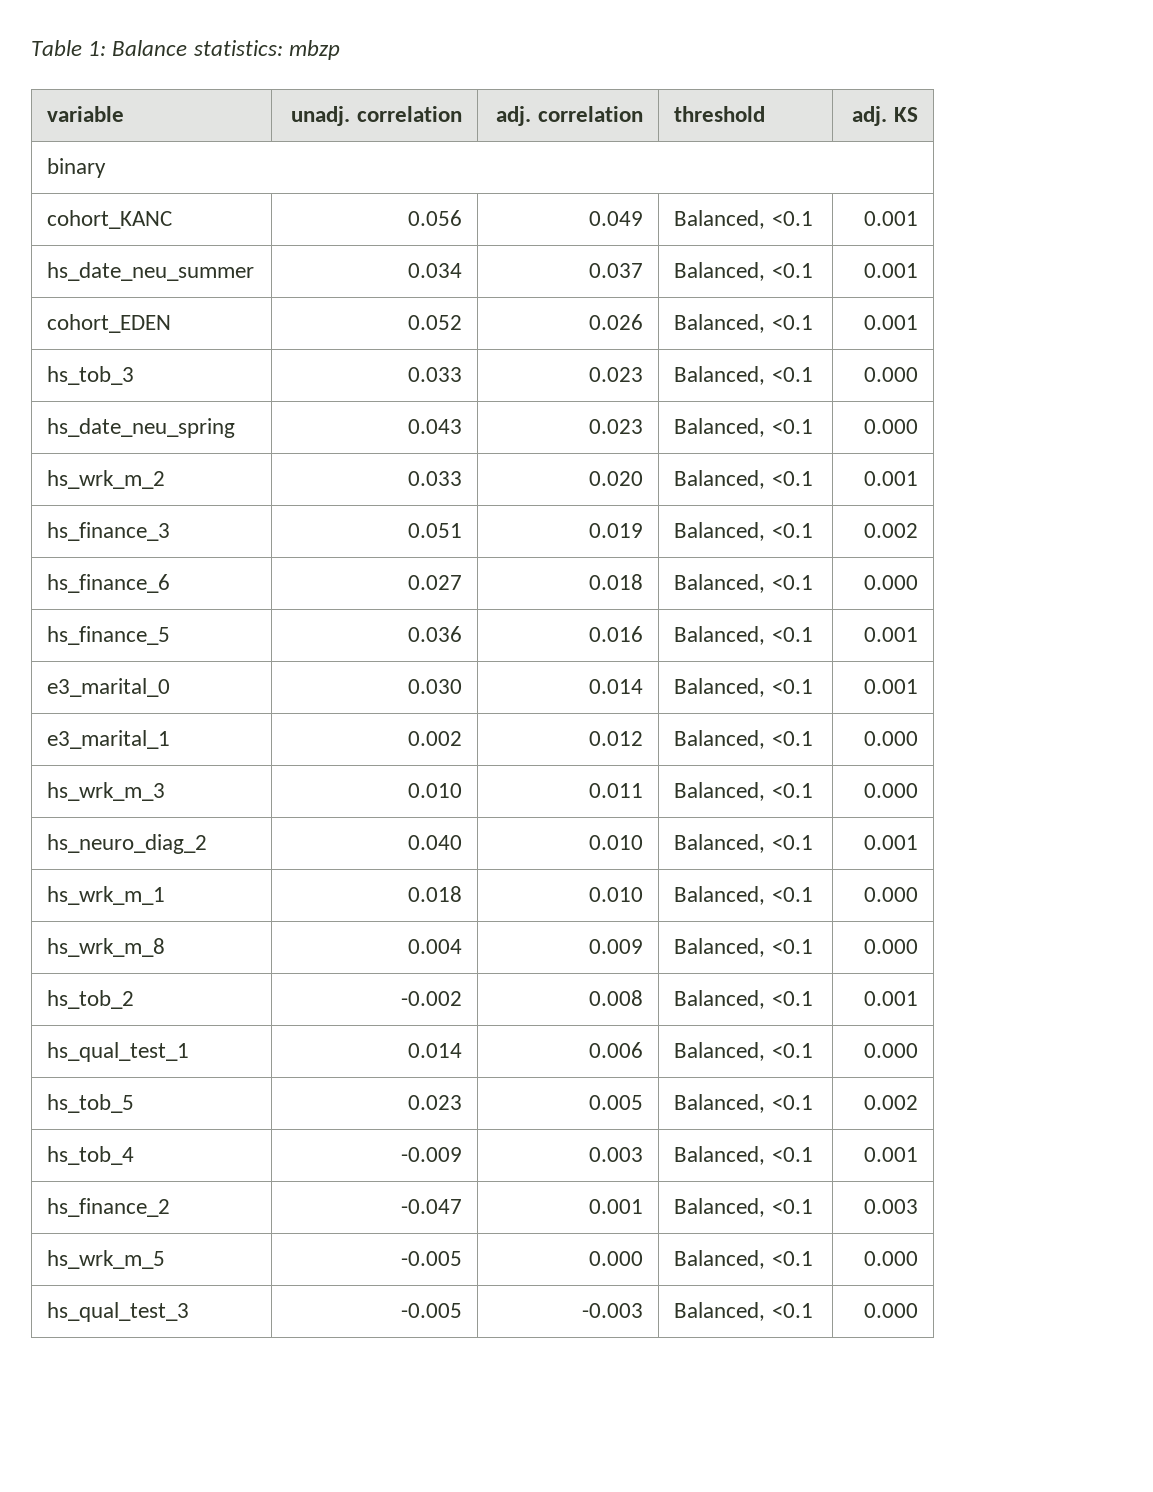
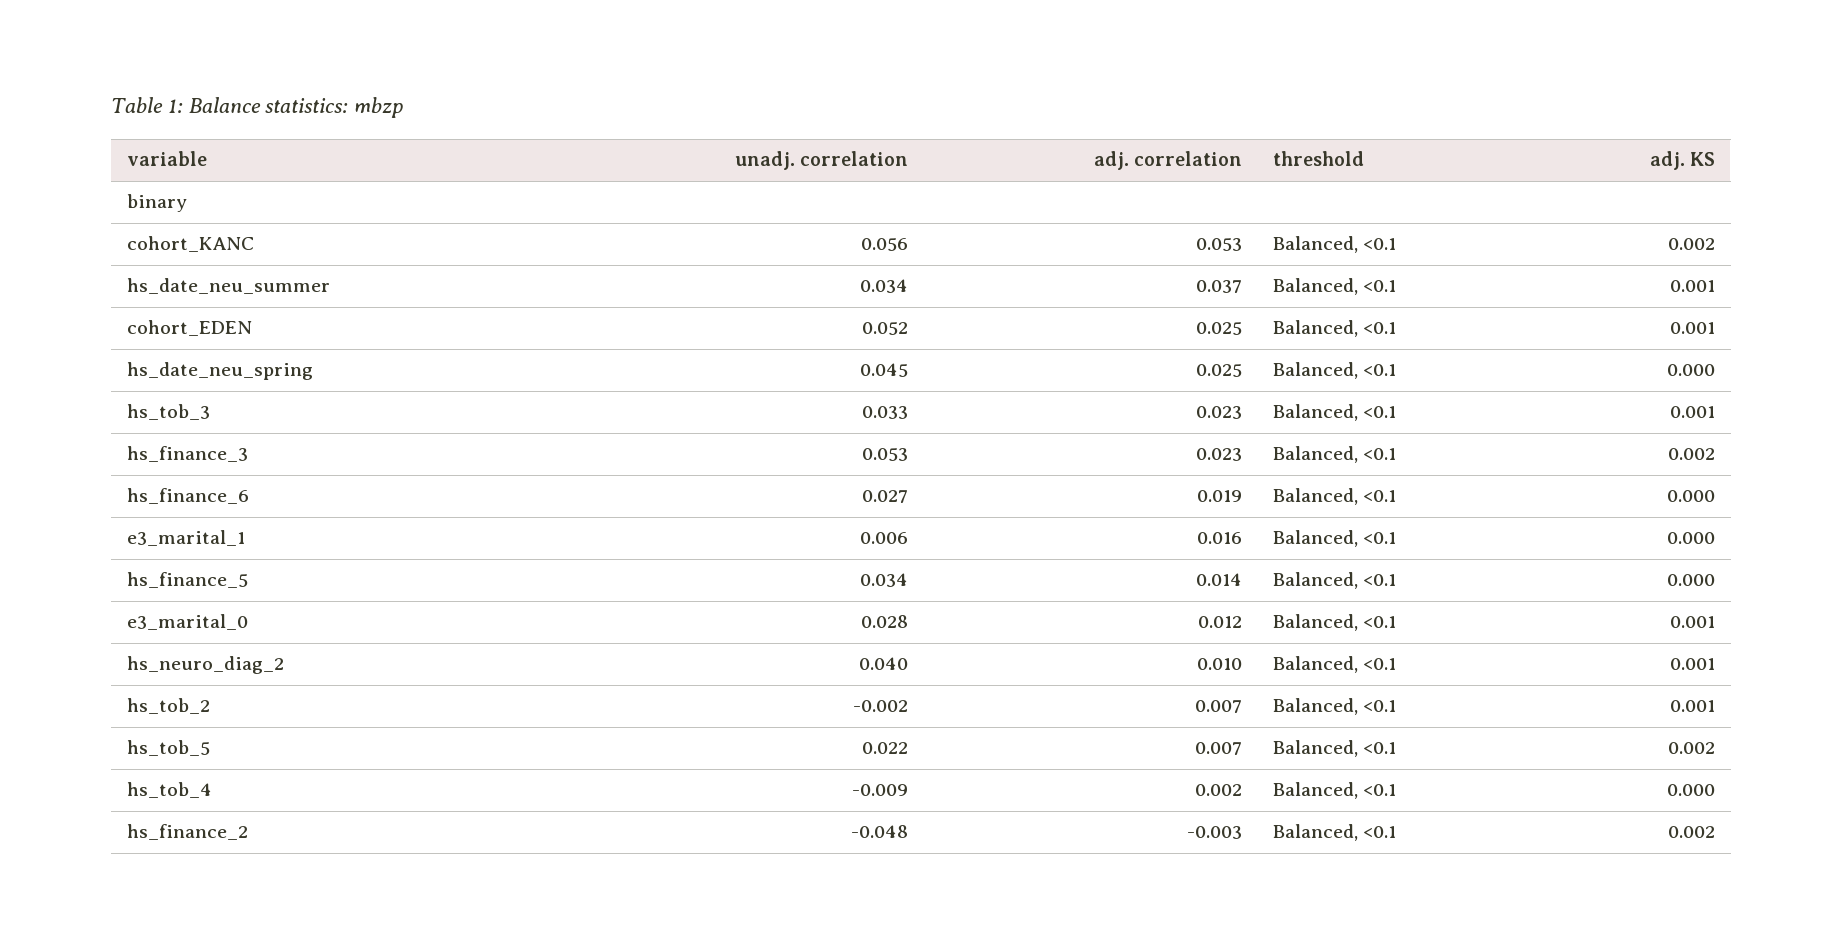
[588,211,643,226] [674,210,813,229] [863,211,918,226] 0.049 | Balanced, <0.1 | 0.001 -> [1195,238,1242,251] [1273,236,1397,253] [1667,238,1715,250] 0.053 | Balanced, <0.1 | 0.002
[588,314,643,330] [674,314,813,333] [863,315,918,330] 0.026 | Balanced, <0.1 | 0.001 -> [1195,322,1242,335] [1273,320,1397,337] [1669,322,1715,334] [127,362,314,380] [859,363,908,377] [1195,364,1242,377] [1273,362,1397,379] [1666,364,1715,376] 0.025 | Balanced, <0.1 | 0.001 // hs_date_neu_spring | 0.045 | 0.025 | Balanced, <0.1 | 0.000
[863,367,918,382] [47,418,236,438] [407,419,462,434] [588,419,643,434] [674,418,813,437] [863,419,918,434] [47,470,166,489] [407,471,462,486] [588,471,643,486] [674,470,813,489] | 0.000 // hs_date_neu_spring | 0.043 | 0.023 | Balanced, <0.1 | 0.000 // hs_wrk_m_2 | 0.033 | 0.020 | Balanced, <0.1 -> (1397, 412) none
[407,523,462,538] [588,523,643,538] 0.051 | 0.019 -> [861,448,908,461] [1195,448,1242,461] 0.053 | 0.023
[588,574,643,590] [674,574,813,593] [863,575,918,590] [47,626,171,645] [407,626,462,642] [588,626,643,642] [674,626,813,645] [863,627,918,642] [47,678,171,697] [407,679,462,694] 0.018 | Balanced, <0.1 | 0.000 // hs_finance_5 | 0.036 | 0.016 | Balanced, <0.1 | 0.001 // e3_marital_0 | 0.030 -> [1196,490,1242,502] [1273,488,1397,505] [1666,490,1715,502] [127,530,246,546] [859,532,908,544] [1196,532,1242,544] [1273,530,1397,547] [1666,532,1715,544] [127,572,249,588] [859,573,908,587] 0.019 | Balanced, <0.1 | 0.000 // e3_marital_1 | 0.006 | 0.016 | Balanced, <0.1 | 0.000 // hs_finance_5 | 0.034
[863,679,918,694] [47,730,171,749] [407,731,462,746] 0.001 // e3_marital_1 | 0.002 -> [1666,574,1715,586] [127,614,249,630] [860,615,908,628] 0.000 // e3_marital_0 | 0.028
[863,731,918,746] [47,782,166,801] [407,783,462,798] [588,783,643,798] [674,782,813,801] [863,783,918,798] 0.000 // hs_wrk_m_3 | 0.010 | 0.011 | Balanced, <0.1 | 0.000 -> [1669,616,1715,628] 0.001
[47,886,166,905] [407,886,462,902] [588,887,643,902] [674,886,813,905] [863,887,918,902] [47,938,166,957] [407,939,462,954] [588,939,643,954] [674,938,813,957] [863,939,918,954] // hs_wrk_m_1 | 0.018 | 0.010 | Balanced, <0.1 | 0.000 // hs_wrk_m_8 | 0.004 | 0.009 | Balanced, <0.1 | 0.000 -> (1715, 664) none
[588,990,643,1006] [674,990,813,1009] [863,991,918,1006] [47,1042,190,1062] [407,1043,462,1058] [588,1042,643,1058] [674,1042,813,1061] [863,1043,918,1058] 0.008 | Balanced, <0.1 | 0.001 // hs_qual_test_1 | 0.014 | 0.006 | Balanced, <0.1 | 0.000 -> [1194,700,1242,713] [1273,698,1397,715] [1669,700,1715,712] 0.007 | Balanced, <0.1 | 0.001
[407,1095,462,1110] [588,1095,643,1110] 0.023 | 0.005 -> [861,742,908,754] [1194,742,1242,755] 0.022 | 0.007
[588,1147,643,1162] [674,1146,813,1165] [863,1147,918,1162] [47,1198,171,1217] [400,1199,462,1214] [588,1199,643,1214] [674,1198,813,1217] [863,1199,918,1214] [47,1250,166,1269] [400,1251,462,1266] [588,1251,643,1266] [674,1250,813,1269] [863,1251,918,1266] [47,1302,190,1322] [400,1303,462,1318] 0.003 | Balanced, <0.1 | 0.001 // hs_finance_2 | -0.047 | 0.001 | Balanced, <0.1 | 0.003 // hs_wrk_m_5 | -0.005 | 0.000 | Balanced, <0.1 | 0.000 // hs_qual_test_3 | -0.005 -> [1194,784,1242,796] [1273,782,1397,799] [1666,784,1715,796] [127,824,249,840] [850,825,908,838] 0.002 | Balanced, <0.1 | 0.000 // hs_finance_2 | -0.048
[863,1303,918,1318] 0.000 -> [1667,826,1715,838] 0.002

